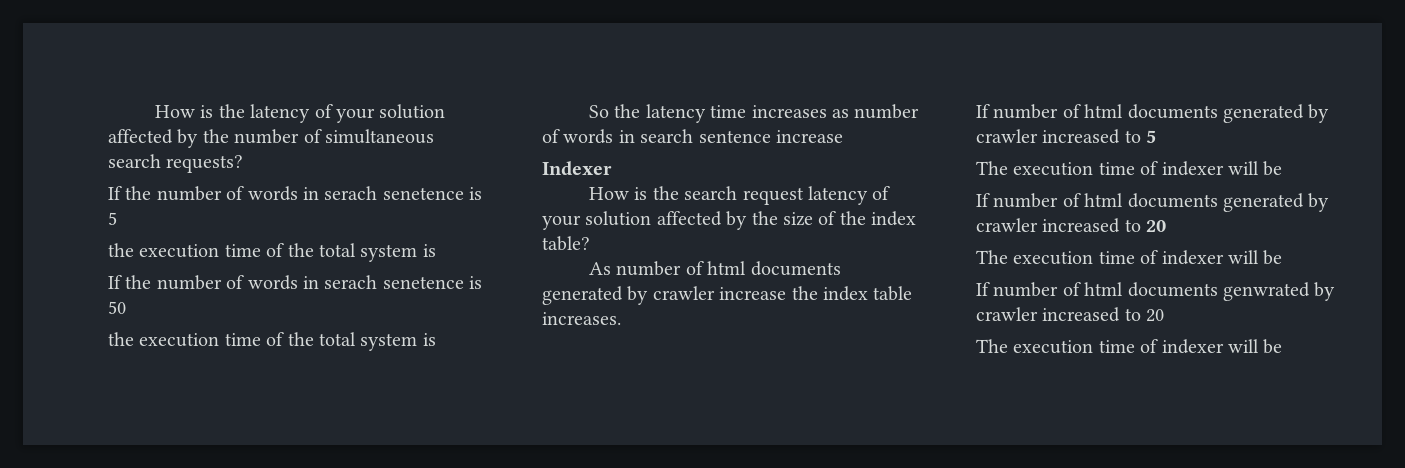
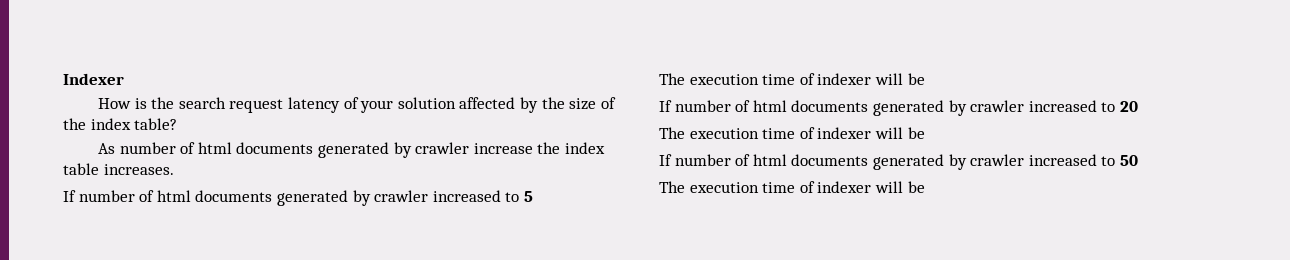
[154,104,446,123] [108,129,434,148] [108,154,244,173] [108,186,483,201] [108,212,117,225] [108,243,436,262] [108,275,483,290] [108,301,126,314] [108,332,436,351] [588,104,920,123] [542,129,843,144] How is the latency of your solution affected by the number of simultaneous search requests? // If the number of words in serach senetence is 5 // the execution time of the total system is // If the number of words in serach senetence is 50 // the execution time of the total system is // So the latency time increases as number of words in search sentence increase // -> (63, 79) none
[1223,282,1336,301] [976,307,1165,322] genwrated by crawler increased to 20 -> [872,154,1138,170] generated by crawler increased to 50

